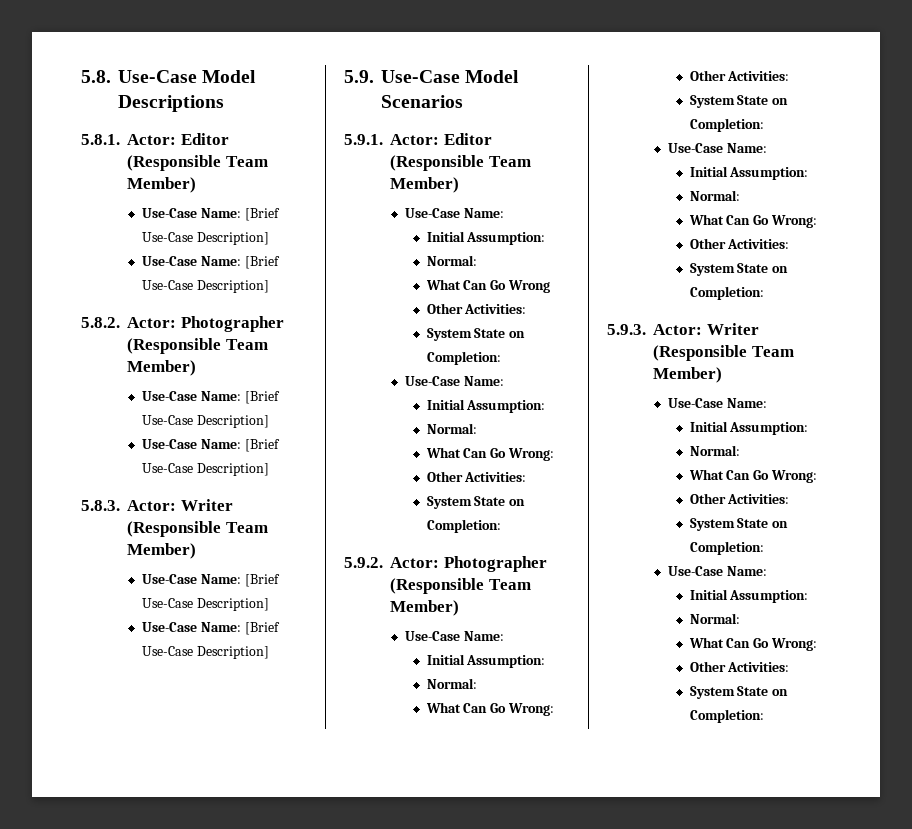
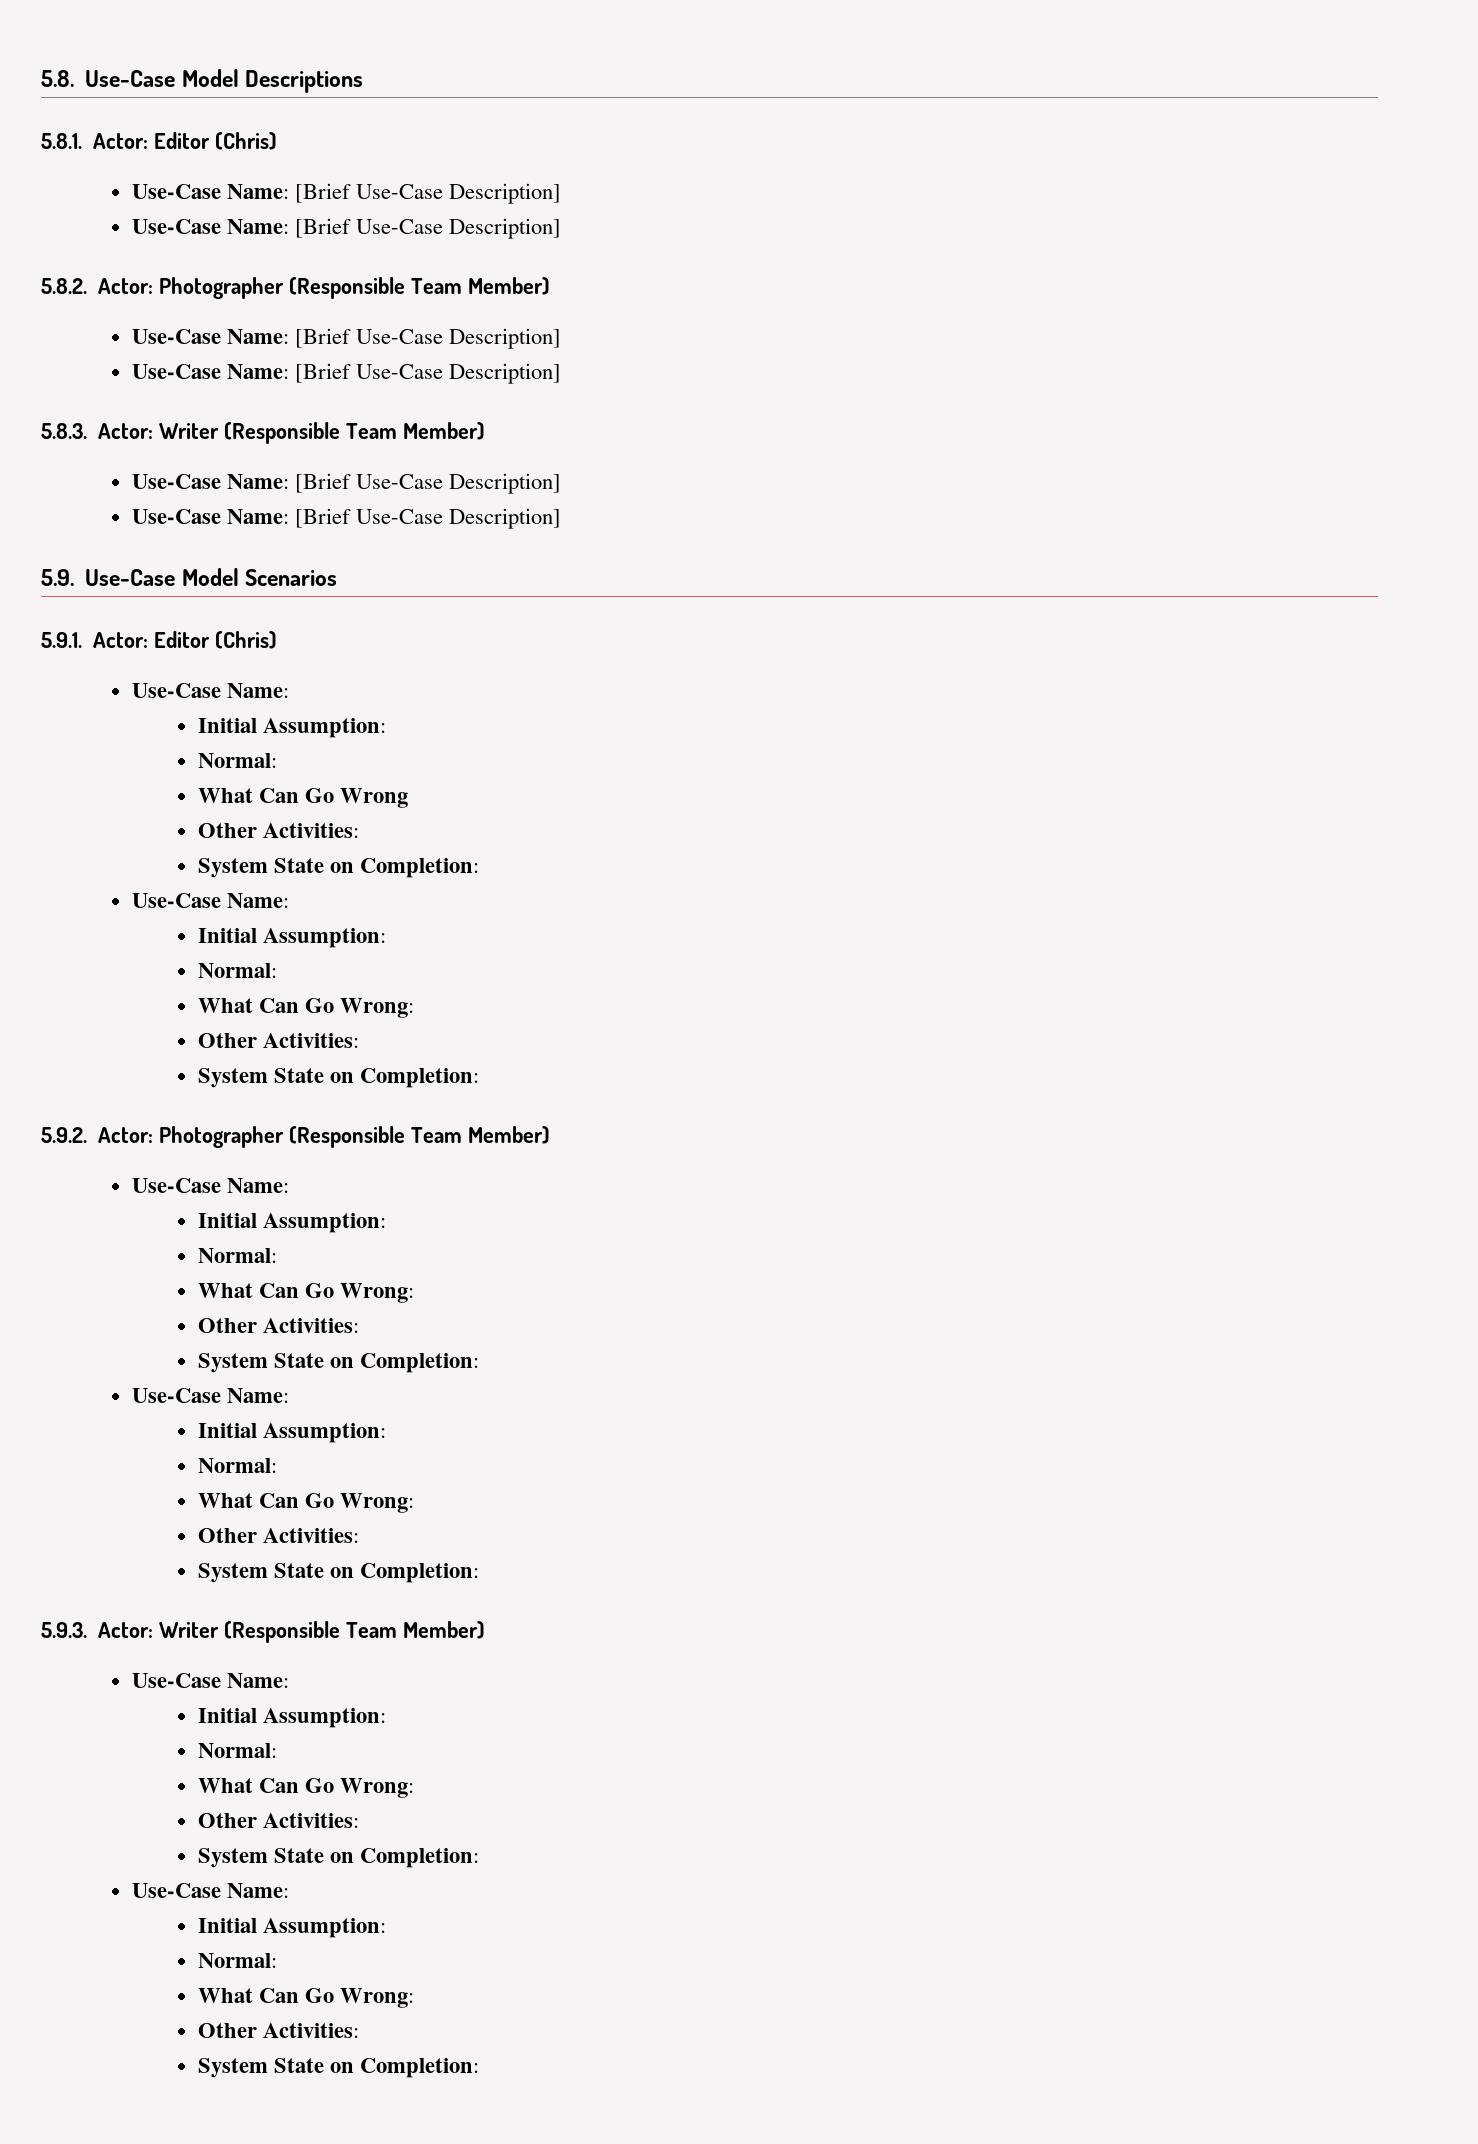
[127,155,268,171] [127,177,196,193] (Responsible Team Member) -> [215,132,278,150] (Chris)
[390,155,531,171] [390,177,459,193] (Responsible Team Member) -> [215,631,278,649] (Chris)

